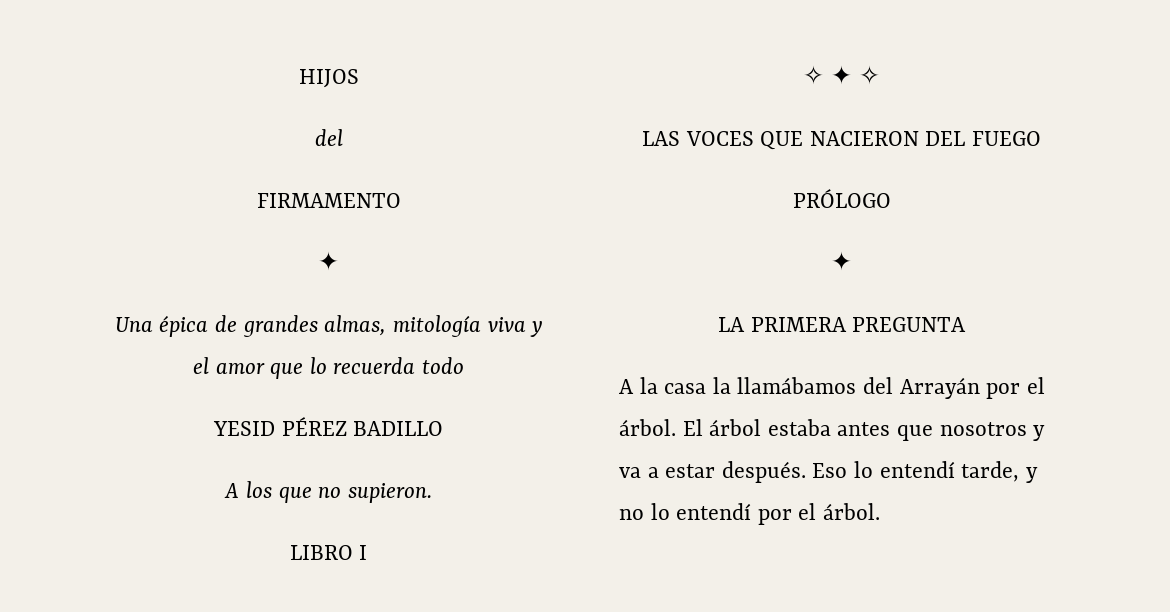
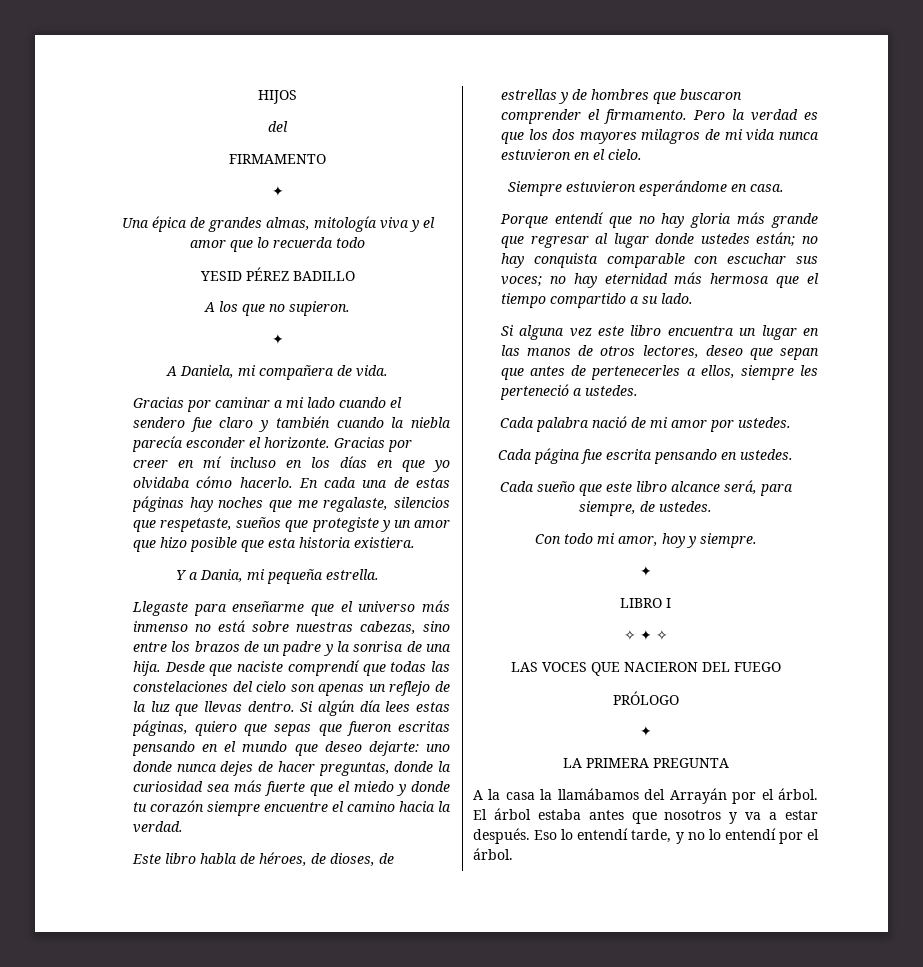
(432, 493) none -> [271,333,284,345] [166,365,388,380] [132,397,402,412] [132,416,451,432] [131,436,412,452] [132,456,450,472] [132,476,450,489] [131,496,450,512] [132,517,450,532] [132,537,415,552] [176,569,379,584] [131,600,450,616] [132,620,450,635] [132,641,451,656] [132,660,451,676] [132,681,450,696] [132,700,450,716] [131,720,450,736] [131,741,450,756] [132,761,451,776] [132,780,451,796] [132,800,452,816] [132,821,183,833] [131,852,394,867] [500,89,742,104] [500,109,818,124] [500,129,819,144] [500,149,642,161] [507,180,784,196] [499,212,818,228] [500,232,818,248] [500,253,818,268] [500,272,819,288] [500,293,693,308] [500,325,819,340] [500,345,819,360] [500,365,818,380] [499,384,638,400] [500,416,791,432] [498,448,793,464] [499,480,793,496] [579,501,712,516] [534,533,757,548] [639,565,652,577] // ✦ // A Daniela, mi compañera de vida. // Gracias por caminar a mi lado cuando el sendero fue claro y también cuando la niebla parecía esconder el horizonte. Gracias por creer en mí incluso en los días en que yo olvidaba cómo hacerlo. En cada una de estas páginas hay noches que me regalaste, silencios que respetaste, sueños que protegiste y un amor que hizo posible que esta historia existiera. // Y a Dania, mi pequeña estrella. // Llegaste para enseñarme que el universo más inmenso no está sobre nuestras cabezas, sino entre los brazos de un padre y la sonrisa de una hija. Desde que naciste comprendí que todas las constelaciones del cielo son apenas un reflejo de la luz que llevas dentro. Si algún día lees estas páginas, quiero que sepas que fueron escritas pensando en el mundo que deseo dejarte: uno donde nunca dejes de hacer preguntas, donde la curiosidad sea más fuerte que el miedo y donde tu corazón siempre encuentre el camino hacia la verdad. // Este libro habla de héroes, de dioses, de estrellas y de hombres que buscaron comprender el firmamento. Pero la verdad es que los dos mayores milagros de mi vida nunca estuvieron en el cielo. // Siempre estuvieron esperándome en casa. // Porque entendí que no hay gloria más grande que regresar al lugar donde ustedes están; no hay conquista comparable con escuchar sus voces; no hay eternidad más hermosa que el tiempo compartido a su lado. // Si alguna vez este libro encuentra un lugar en las manos de otros lectores, deseo que sepan que antes de pertenecerles a ellos, siempre les perteneció a ustedes. // Cada palabra nació de mi amor por ustedes. // Cada página fue escrita pensando en ustedes. // Cada sueño que este libro alcance será, para siempre, de ustedes. // Con todo mi amor, hoy y siempre. // ✦

